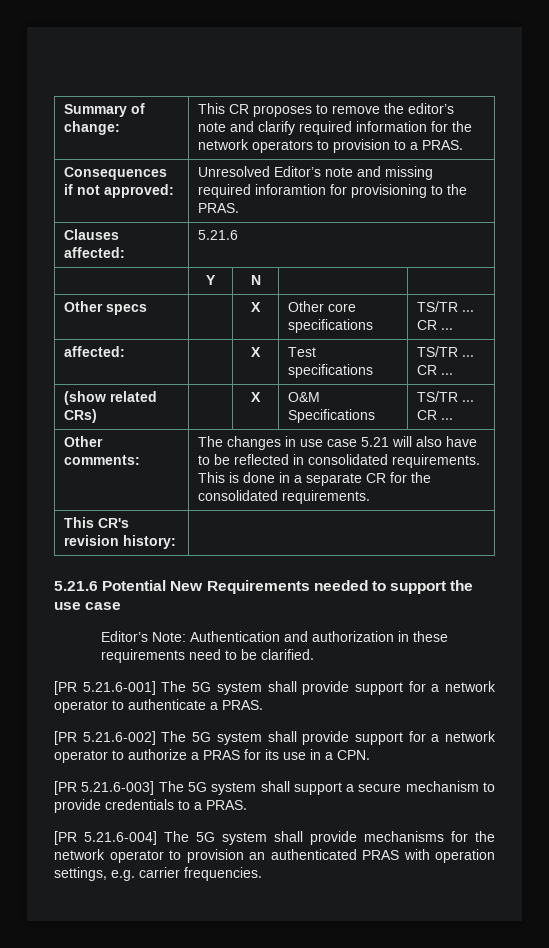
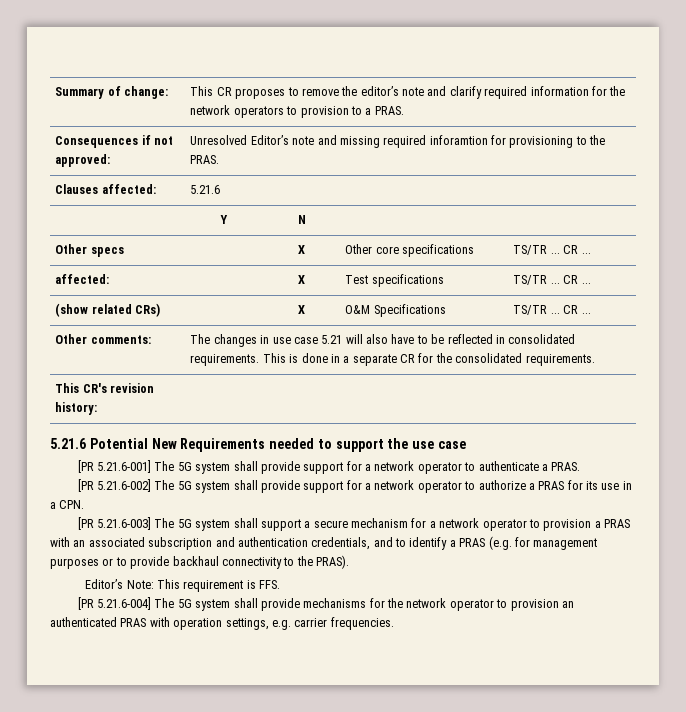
[100,631,448,642] [100,649,314,663] // Editor’s Note: Authentication and authorization in these requirements need to be clarified. -> (467, 445) none
[483,782,496,792] [54,799,247,813] to provide credentials to a PRAS. -> [411,518,631,531] [50,536,598,550] [50,555,349,569] [85,579,281,592] for a network operator to provision a PRAS with an associated subscription and authentication credentials, and to identify a PRAS (e.g. for management purposes or to provide backhaul connectivity to the PRAS). // Editor’s Note: This requirement is FFS.

